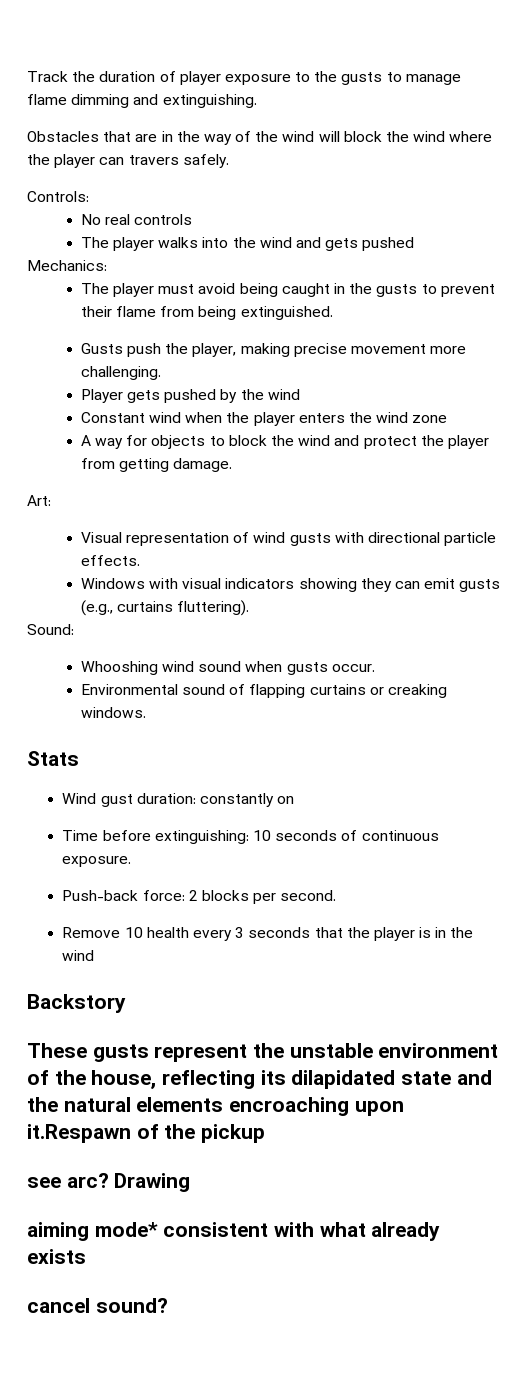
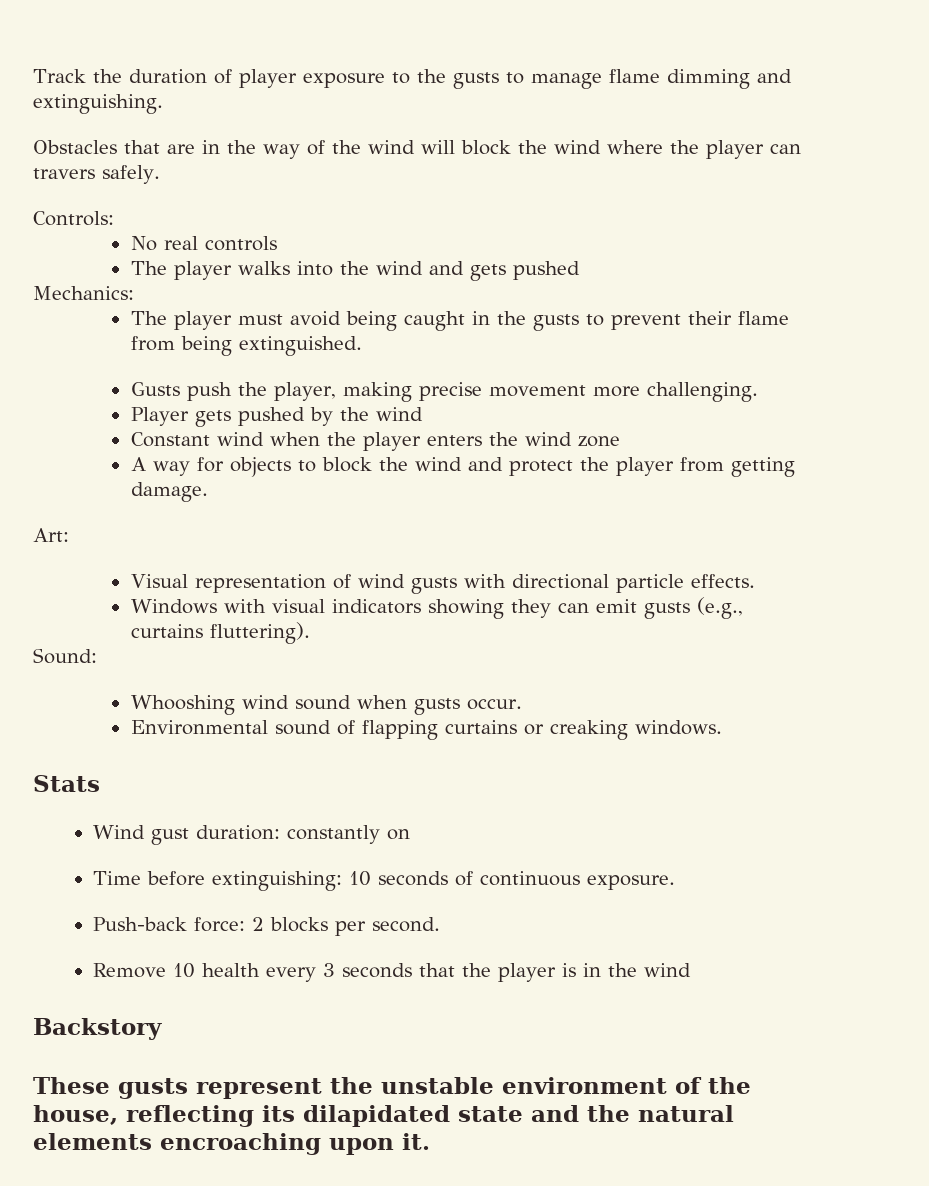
[27,1124,266,1143] [27,1173,191,1192] [27,1222,441,1241] [27,1249,86,1264] [27,1298,168,1313] it.Respawn of the pickup // see arc? Drawing // aiming mode* consistent with what already exists // cancel sound? -> [402,1133,430,1150] it.

